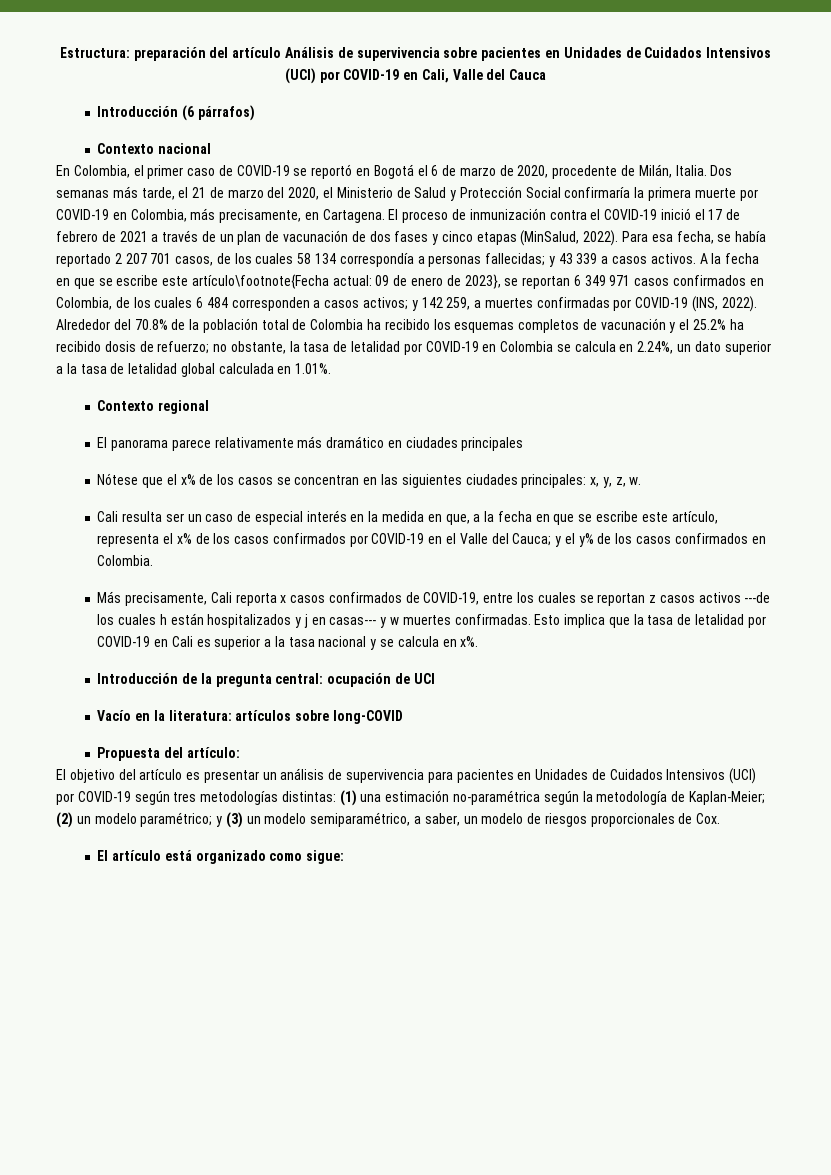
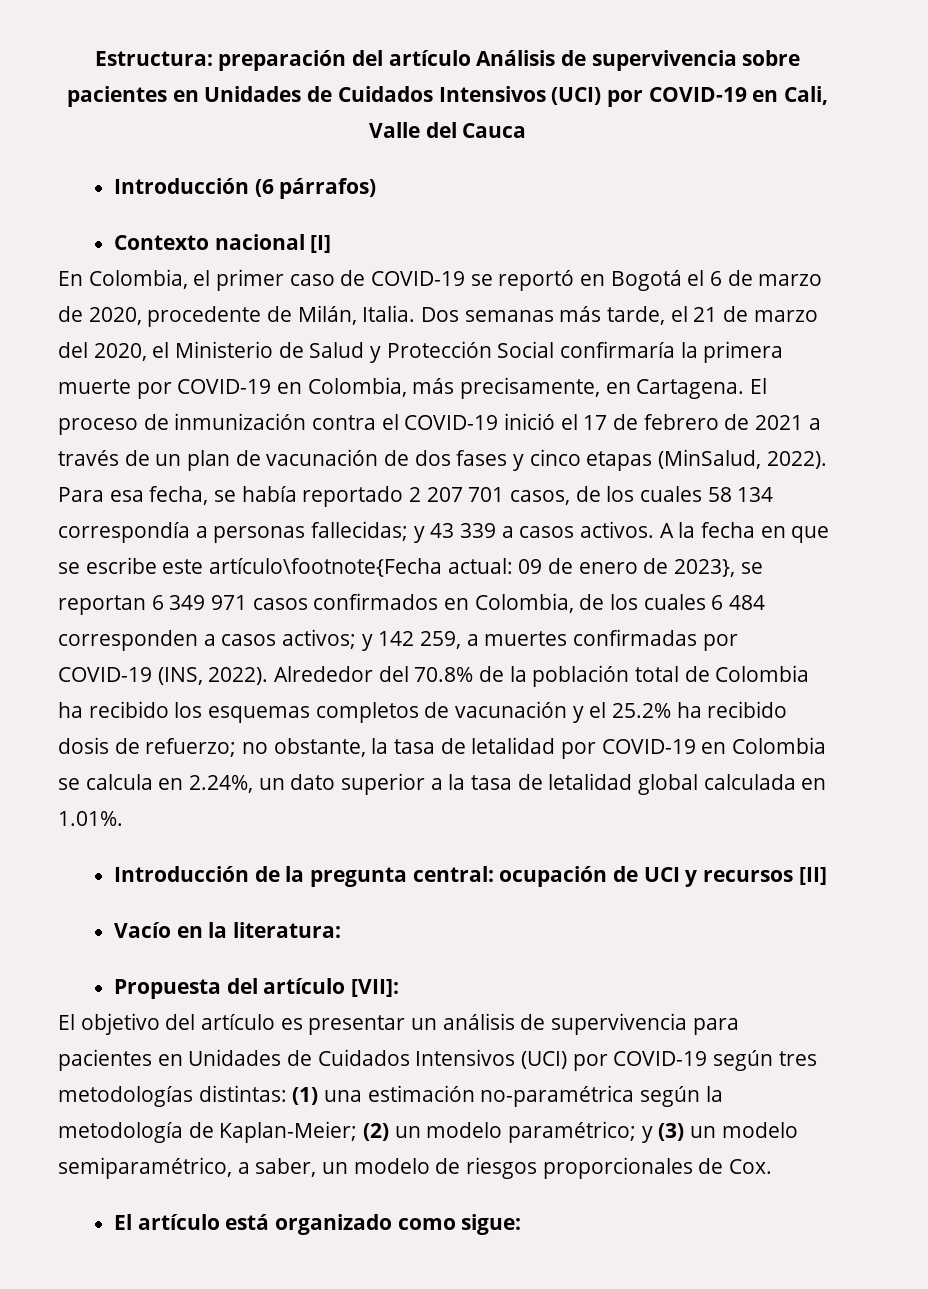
(211, 148) none -> [310,235,332,253] [I]
[97,400,209,414] [97,436,524,451] [97,473,642,488] [97,510,718,525] [97,533,766,547] [97,555,154,566] [97,591,771,606] [97,613,766,628] [97,636,479,650] // Contexto regional // El panorama parece relativamente más dramático en ciudades principales // Nótese que el x% de los casos se concentran en las siguientes ciudades principales: x, y, z, w. // Cali resulta ser un caso de especial interés en la medida en que, a la fecha en que se escribe este artículo, representa el x% de los casos confirmados por COVID-19 en el Valle del Cauca; y el y% de los casos confirmados en Colombia. // Más precisamente, Cali reporta x casos confirmados de COVID-19, entre los cuales se reportan z casos activos ---de los cuales h están hospitalizados y j en casas--- y w muertes confirmadas. Esto implica que la tasa de letalidad por COVID-19 en Cali es superior a la tasa nacional y se calcula en x%. -> (123, 818) none
(435, 678) none -> [685,867,827,887] y recursos [II]
[235,710,403,724] artículos sobre long-COVID -> (341, 930) none
[186,747,240,758] artículo: -> [263,978,399,997] artículo [VII]:

